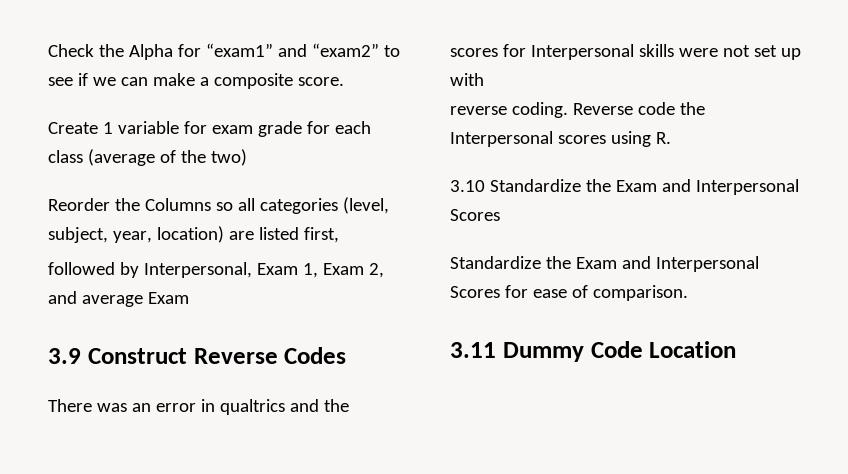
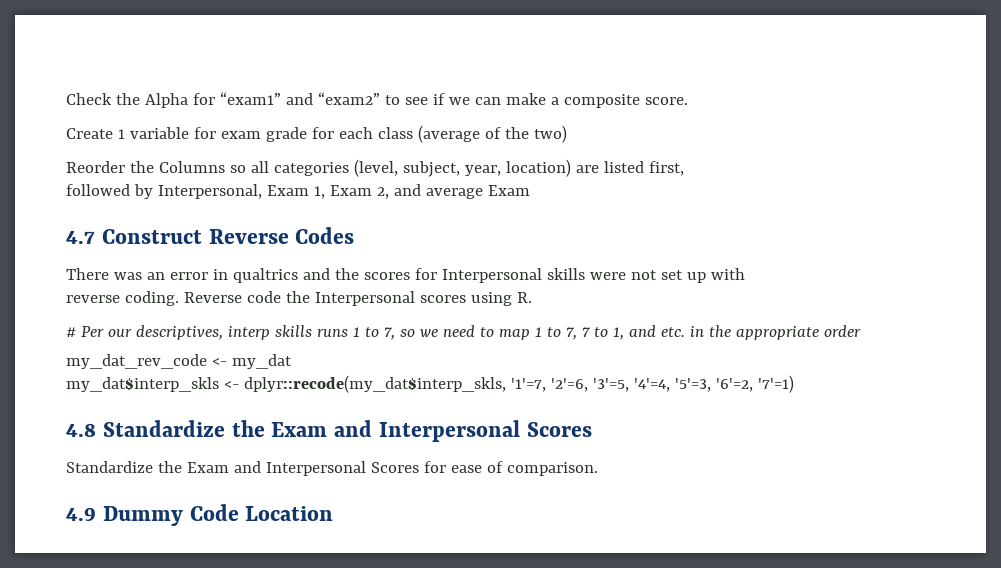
[48,348,81,364] 3.9 -> [66,231,95,244] 4.7
[450,180,485,192] 3.10 -> [66,325,861,340] [66,354,292,369] [66,375,794,393] [66,423,96,437] # Per our descriptives, interp skills runs 1 to 7, so we need to map 1 to 7, 7 to 1, and etc. in the appropriate order // my_dat_rev_code <- my_dat // my_dat$interp_skls <- dplyr::recode(my_dat$interp_skls, '1'=7, '2'=6, '3'=5, '4'=4, '5'=3, '6'=2, '7'=1) // 4.8
[450,342,496,358] 3.11 -> [66,507,96,521] 4.9

